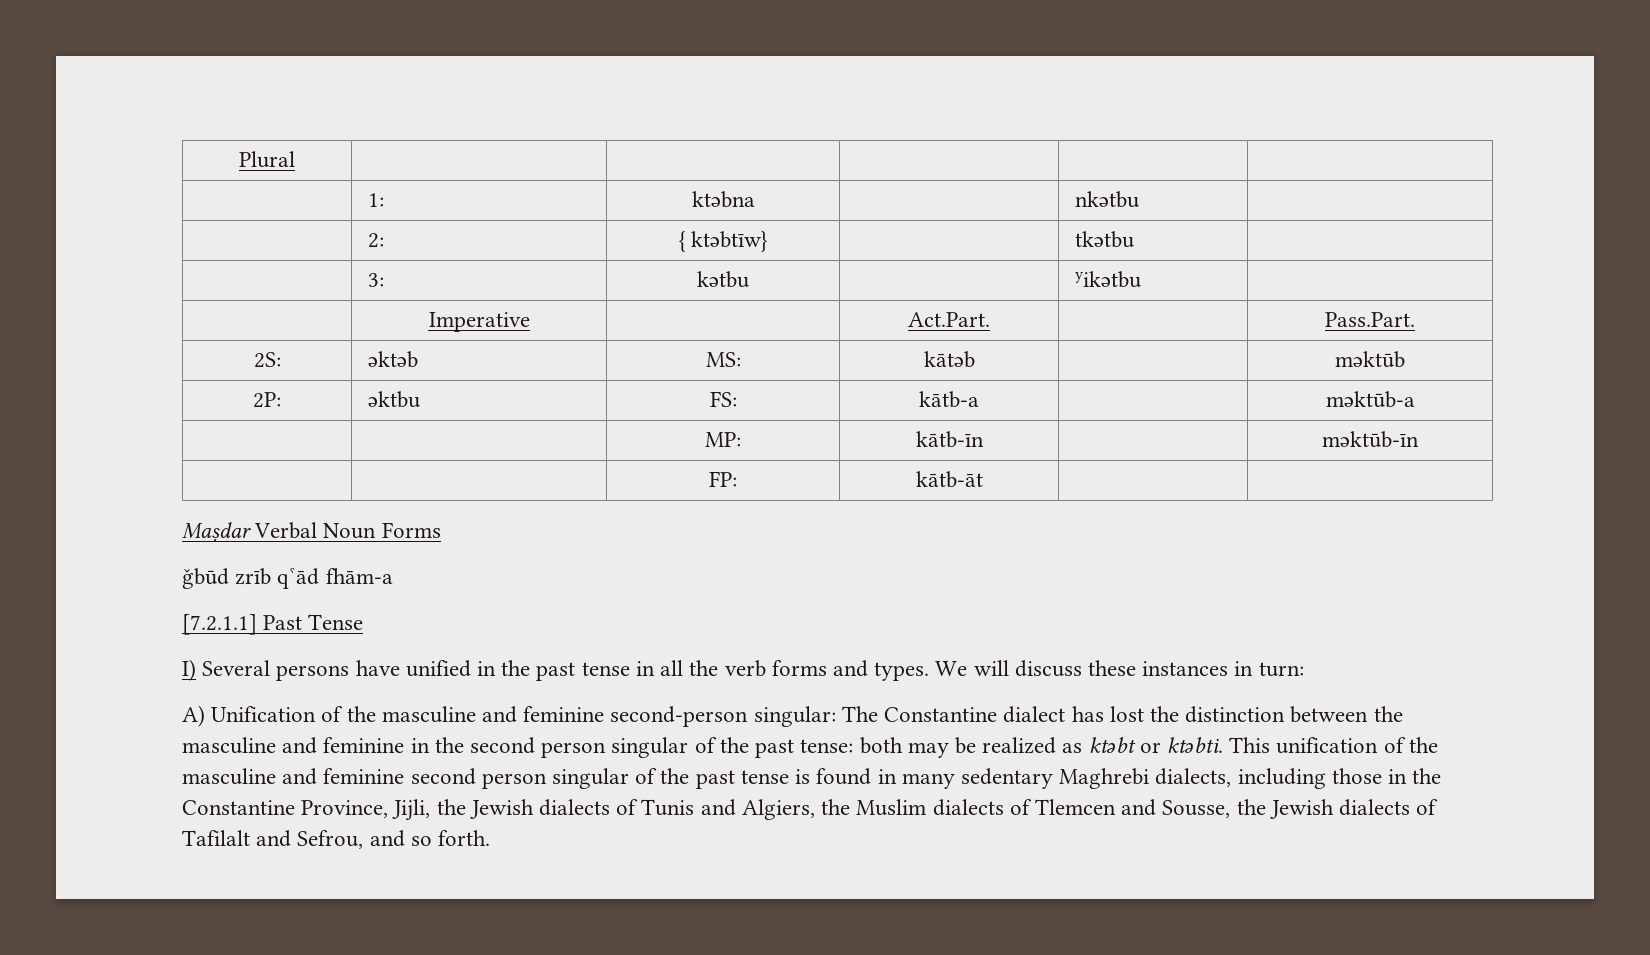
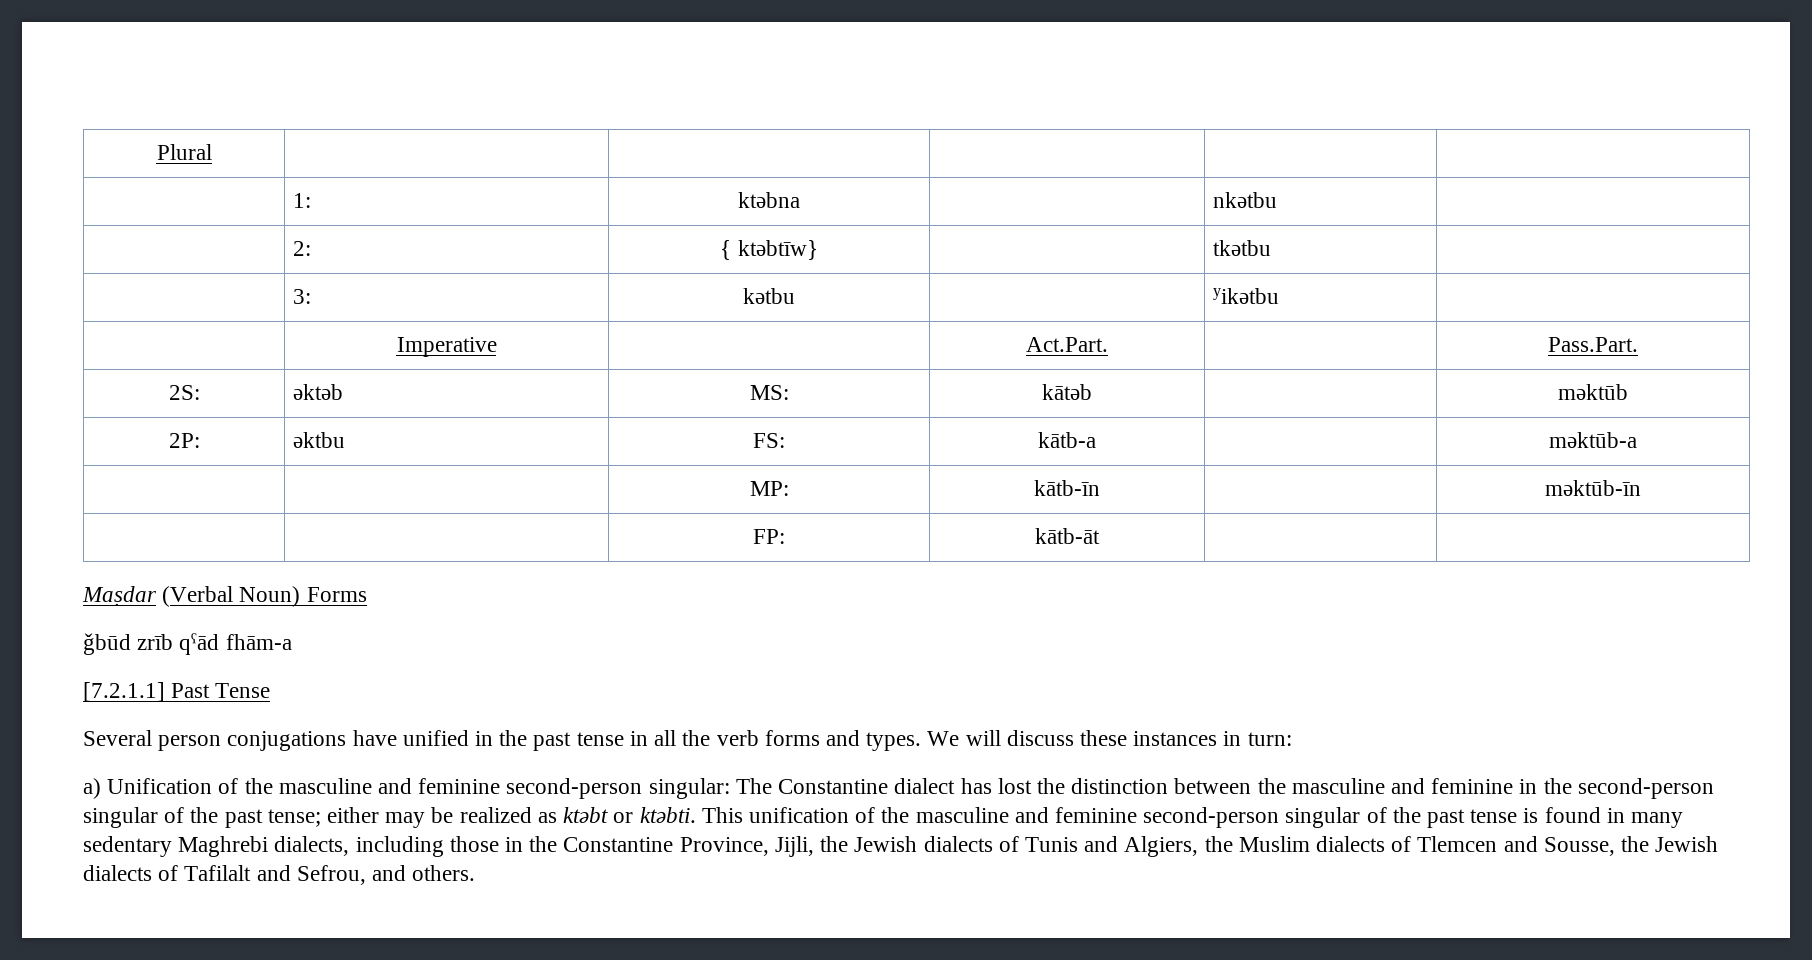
[254,522,377,539] Verbal Noun -> [162,586,301,607] (Verbal Noun)
[182,659,350,681] I) Several persons -> [83,730,347,751] Several person conjugations
[182,705,205,727] A) -> [83,778,101,799] a)
[470,737,903,758] second person singular of the past tense: both -> [1577,778,1714,799] [83,807,380,828] second-person singular of the past tense; either
[410,768,547,789] second person -> [1143,807,1280,828] second-person
[410,830,491,846] so forth. -> [412,865,476,881] others.

